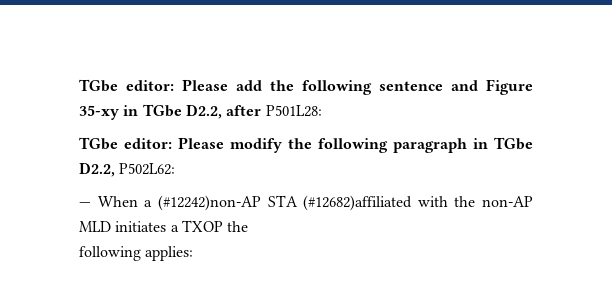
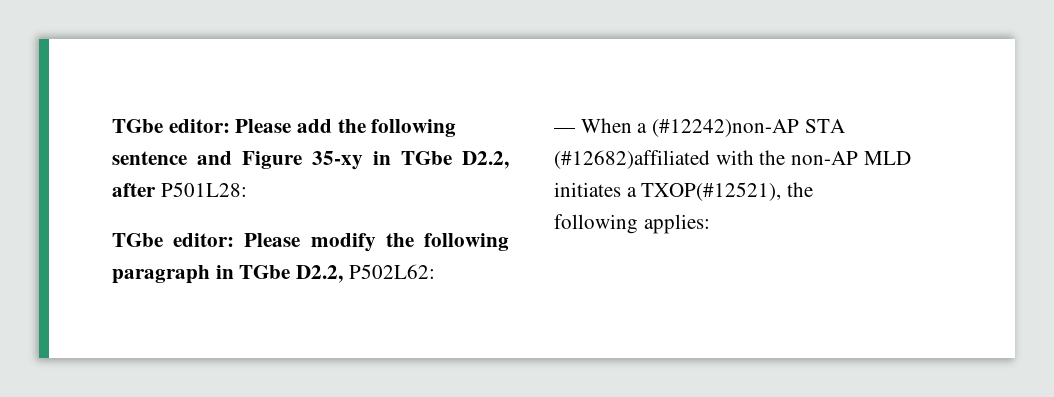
[181,220,223,232] TXOP -> [641,182,782,201] TXOP(#12521),

